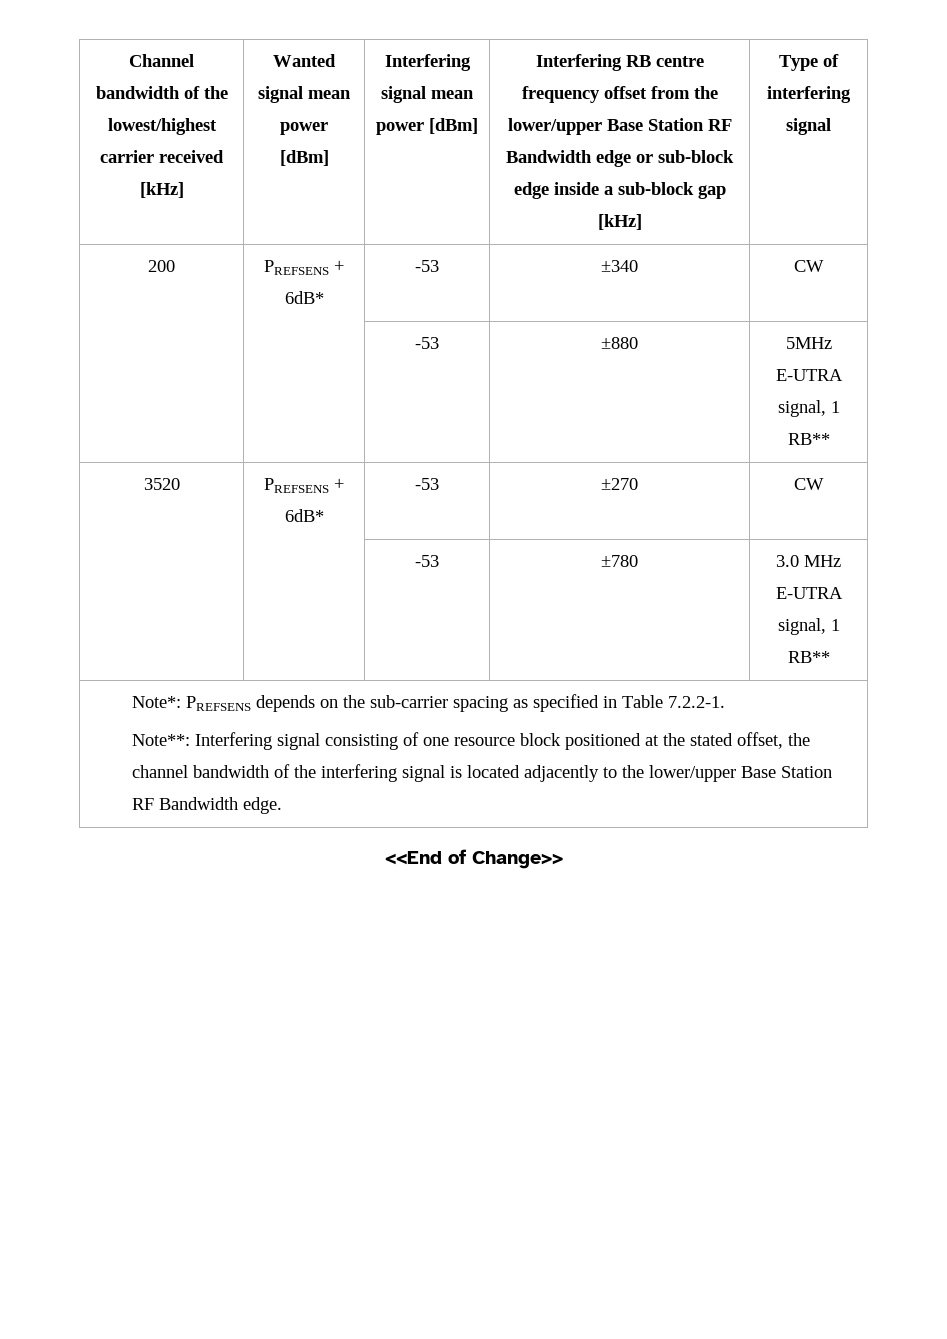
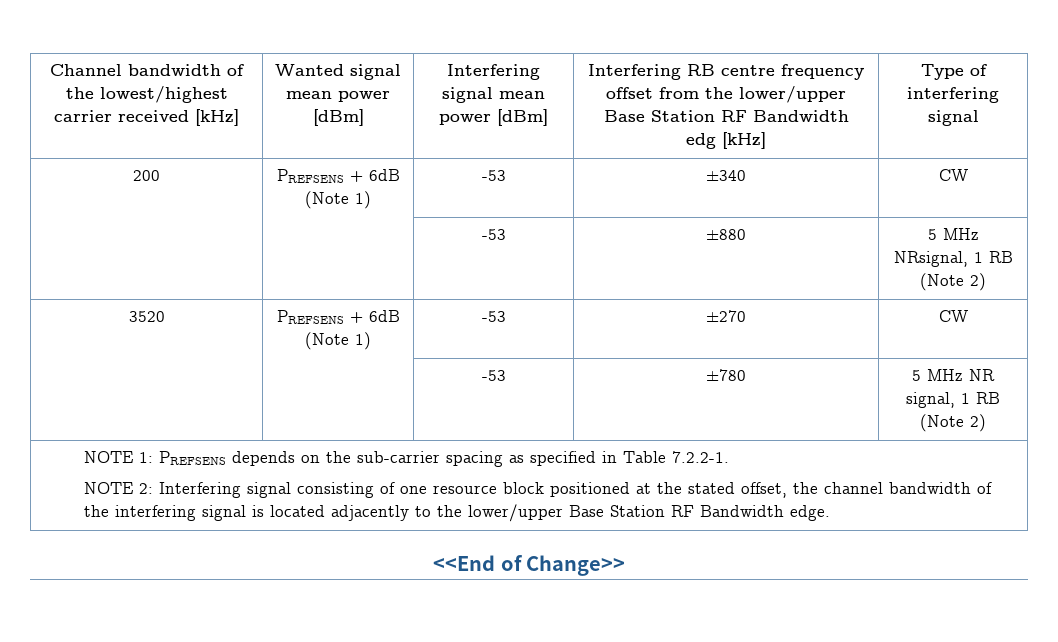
[596,150,735,167] [513,182,726,199] edge or sub-block edge inside a sub-block gap -> [686,133,716,149] edg
[284,291,324,304] 6dB* -> [368,169,400,181] [305,191,372,209] 6dB (Note 1)
[785,337,832,349] [775,369,843,381] [777,400,840,417] [787,433,830,445] 5MHz E-UTRA signal, 1 RB** -> [927,228,979,240] [893,251,1013,267] [920,273,986,291] 5 MHz NRsignal, 1 RB (Note 2)
[284,509,324,522] 6dB* -> [368,310,400,322] [305,332,372,350] 6dB (Note 1)
[776,555,841,567] [775,587,843,599] [777,618,840,635] [787,651,830,663] [131,696,181,708] 3.0 MHz E-UTRA signal, 1 RB** // Note*: -> [912,369,995,381] [906,392,1000,408] [920,414,986,432] [83,451,153,463] 5 MHz NR signal, 1 RB (Note 2) // NOTE 1:
[131,734,190,746] Note**: -> [83,482,153,494] NOTE 2:

